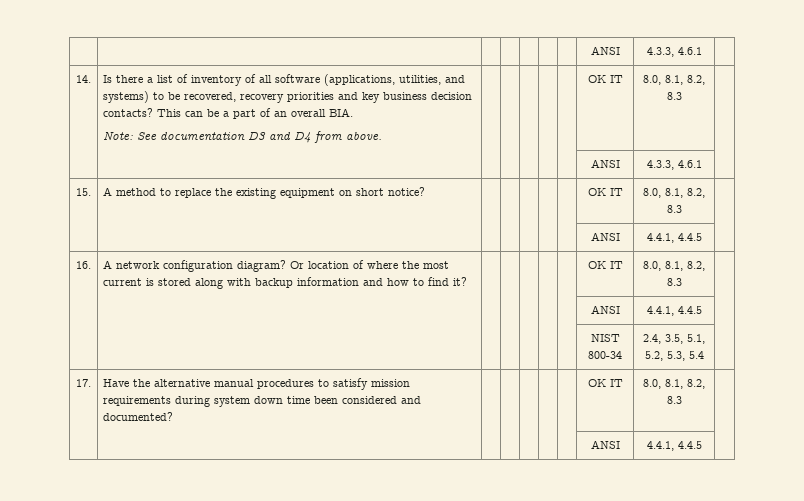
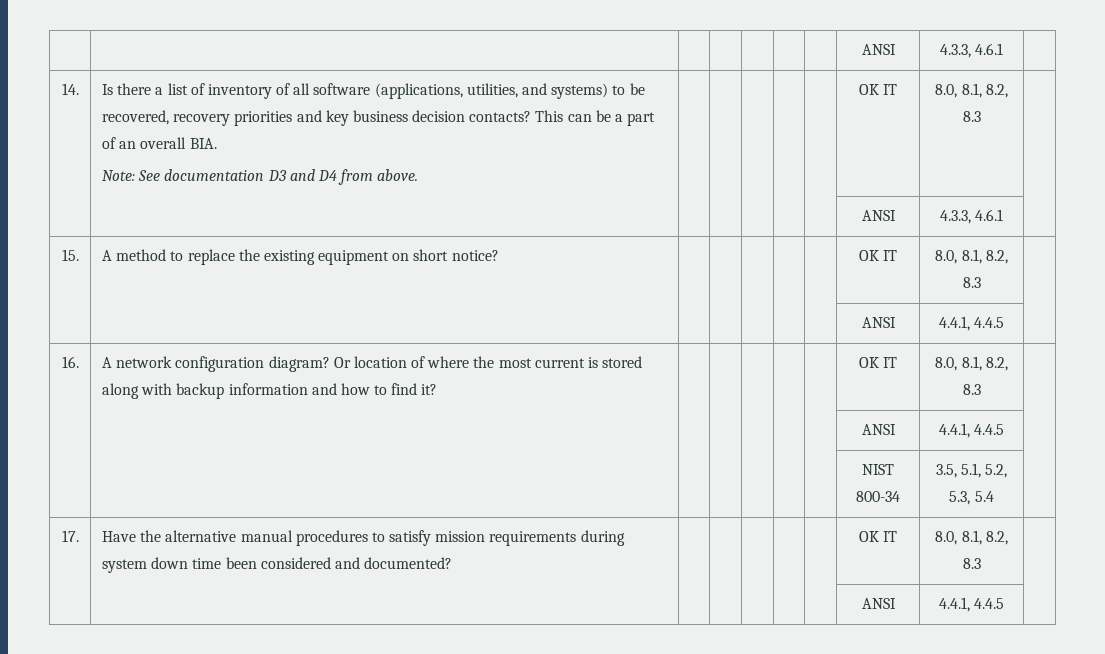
[643,334,661,344] 2.4, -> (900, 496) none

